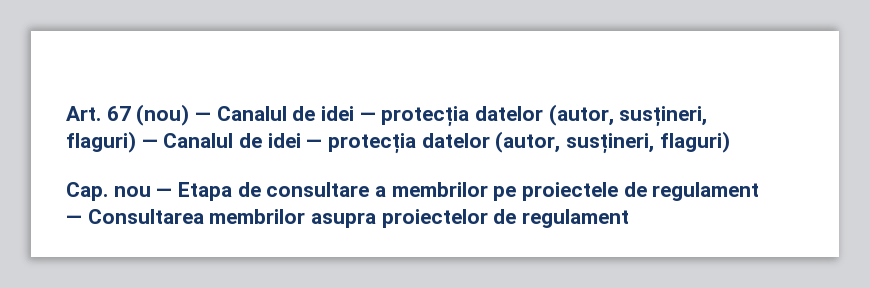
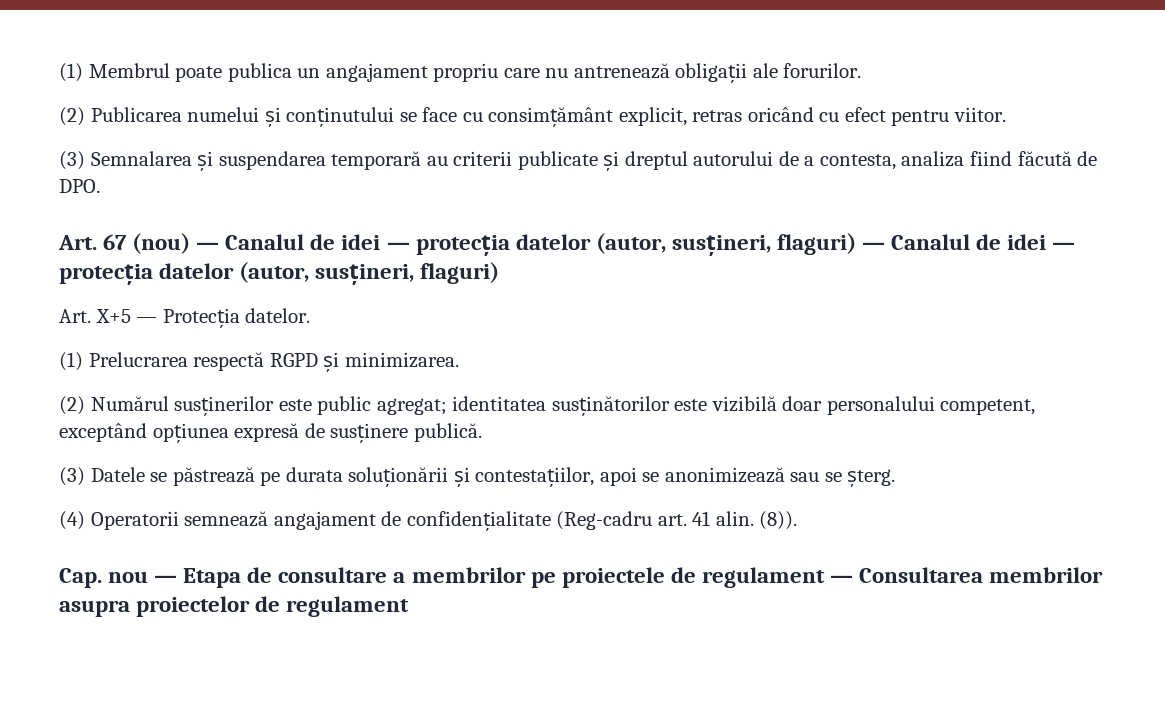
(66, 113) none -> [59,63,862,83] [59,107,1007,127] [59,151,1098,171] [59,179,100,193] (1) Membrul poate publica un angajament propriu care nu antrenează obligații ale forurilor. // (2) Publicarea numelui și conținutului se face cu consimțământ explicit, retras oricând cu efect pentru viitor. // (3) Semnalarea și suspendarea temporară au criterii publicate și dreptul autorului de a contesta, analiza fiind făcută de DPO. //
(730, 142) none -> [59,308,311,328] [59,352,459,372] [59,396,1036,416] [59,423,482,443] [59,467,896,487] [59,511,798,531] // Art. X+5 — Protecția datelor. // (1) Prelucrarea respectă RGPD și minimizarea. // (2) Numărul susținerilor este public agregat; identitatea susținătorilor este vizibilă doar personalului competent, exceptând opțiunea expresă de susținere publică. // (3) Datele se păstrează pe durata soluționării și contestațiilor, apoi se anonimizează sau se șterg. // (4) Operatorii semnează angajament de confidențialitate (Reg-cadru art. 41 alin. (8)).

